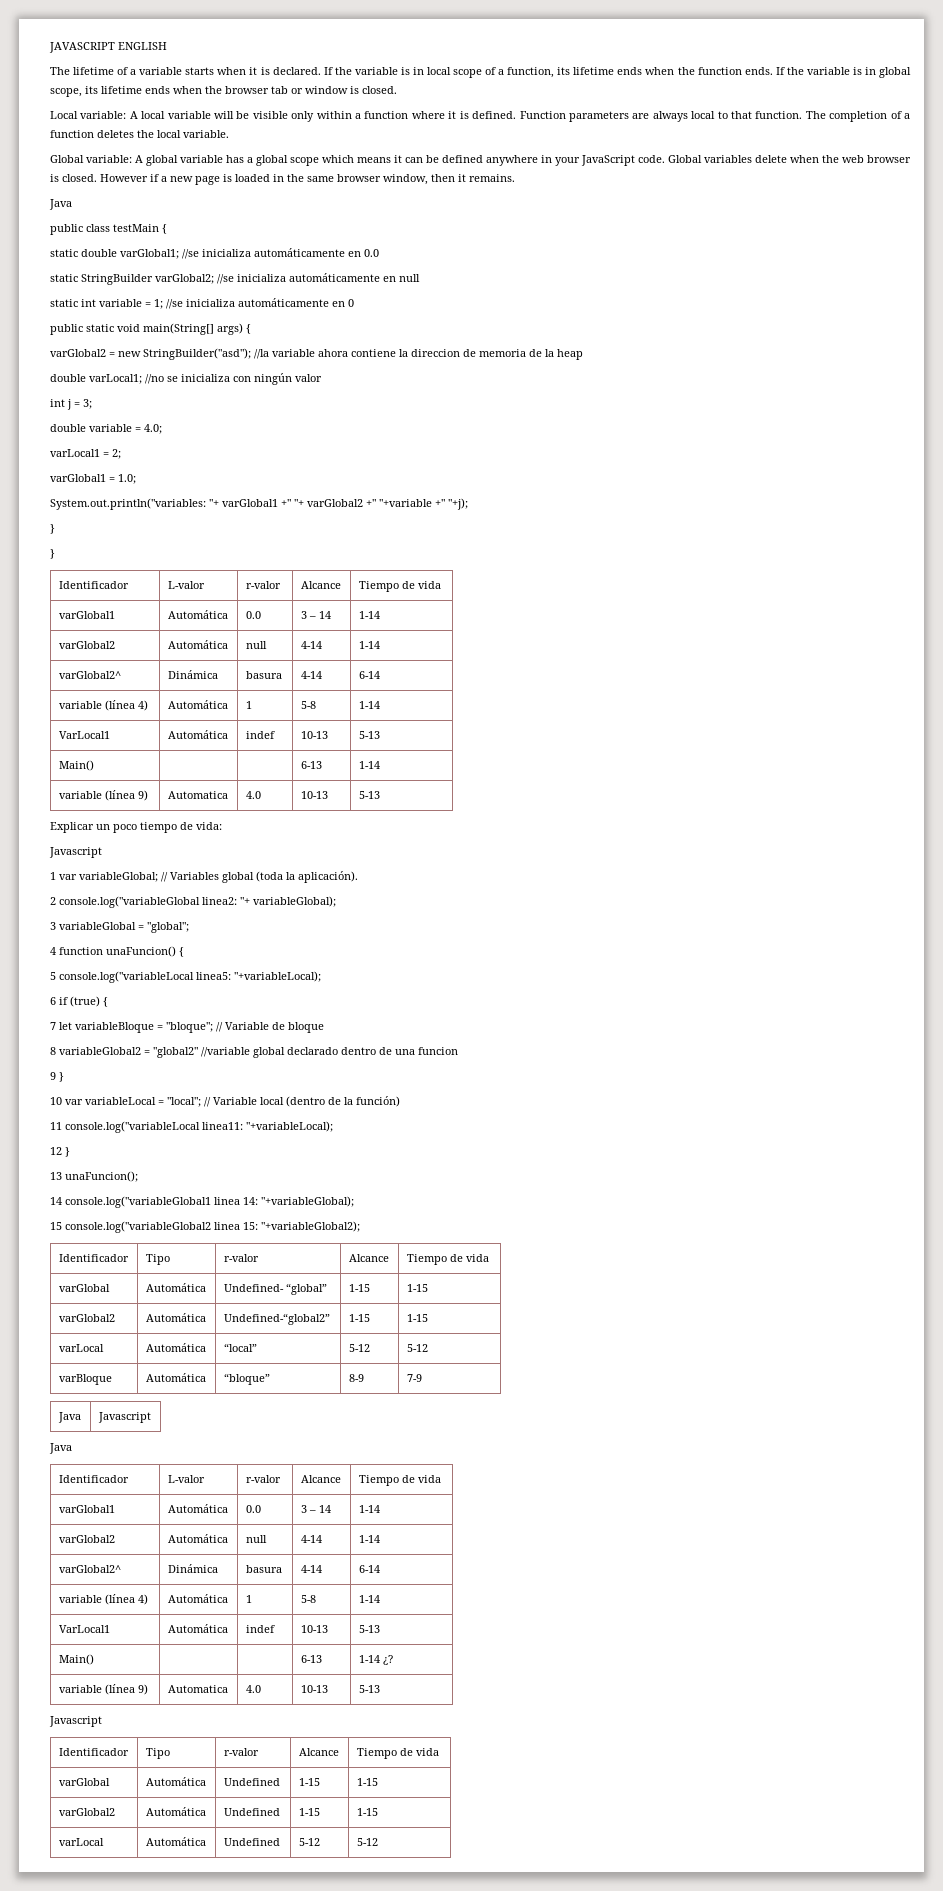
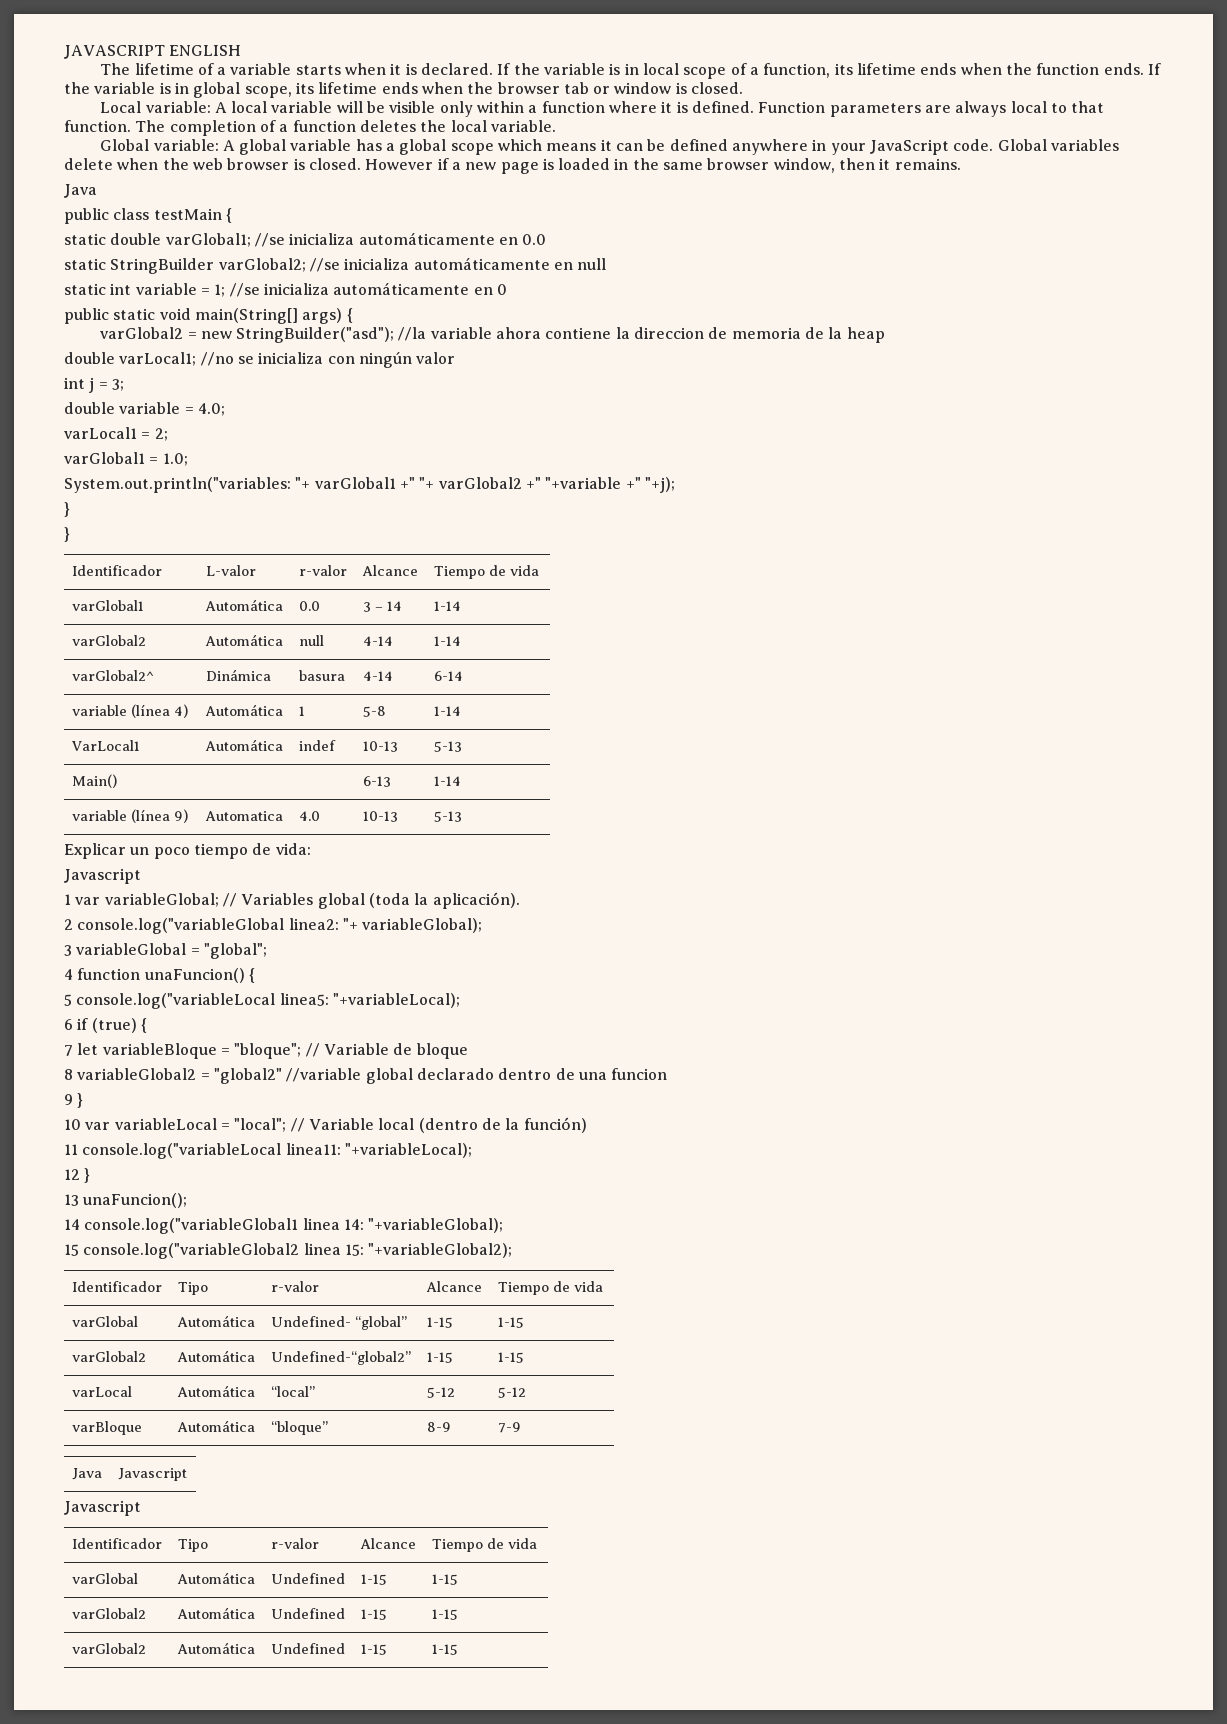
[49,1443,72,1454] [58,1475,129,1483] [167,1475,205,1483] [245,1475,281,1483] [300,1475,341,1483] [358,1475,441,1486] [58,1505,115,1513] [167,1504,228,1513] [245,1505,261,1513] [300,1505,331,1513] [358,1505,380,1513] [58,1535,115,1543] [167,1534,228,1543] [245,1535,267,1543] [300,1535,322,1543] [358,1535,380,1543] [58,1565,121,1573] [167,1564,218,1573] [245,1565,282,1573] [300,1565,322,1573] [358,1565,380,1573] [58,1594,148,1605] [167,1594,228,1603] [245,1595,252,1603] [300,1595,316,1603] [358,1595,380,1603] [58,1625,110,1633] [167,1624,228,1633] [245,1625,275,1633] [300,1625,328,1633] [358,1625,380,1633] [58,1654,94,1665] [300,1655,322,1663] [358,1655,393,1665] [58,1684,148,1695] [167,1685,228,1693] [245,1685,261,1693] [300,1685,328,1693] [358,1685,380,1693] // Java // Identificador | L-valor | r-valor | Alcance | Tiempo de vida // varGlobal1 | Automática | 0.0 | 3 – 14 | 1-14 // varGlobal2 | Automática | null | 4-14 | 1-14 // varGlobal2^ | Dinámica | basura | 4-14 | 6-14 // variable (línea 4) | Automática | 1 | 5-8 | 1-14 // VarLocal1 | Automática | indef | 10-13 | 5-13 // Main() | | | 6-13 | 1-14 ¿? // variable (línea 9) | Automatica | 4.0 | 10-13 | 5-13 -> (187, 1474) none
[58,1838,104,1846] [145,1837,206,1846] [223,1838,280,1846] [298,1838,320,1846] [356,1838,378,1846] varLocal | Automática | Undefined | 5-12 | 5-12 -> [71,1643,146,1654] [176,1642,255,1654] [270,1643,345,1654] [360,1644,387,1655] [431,1644,458,1655] varGlobal2 | Automática | Undefined | 1-15 | 1-15

